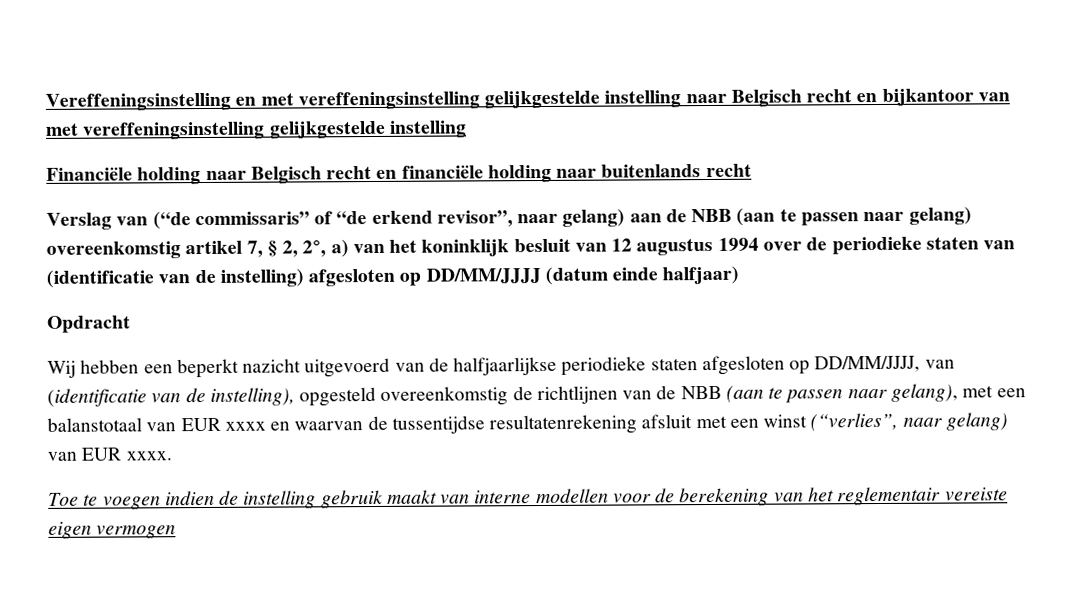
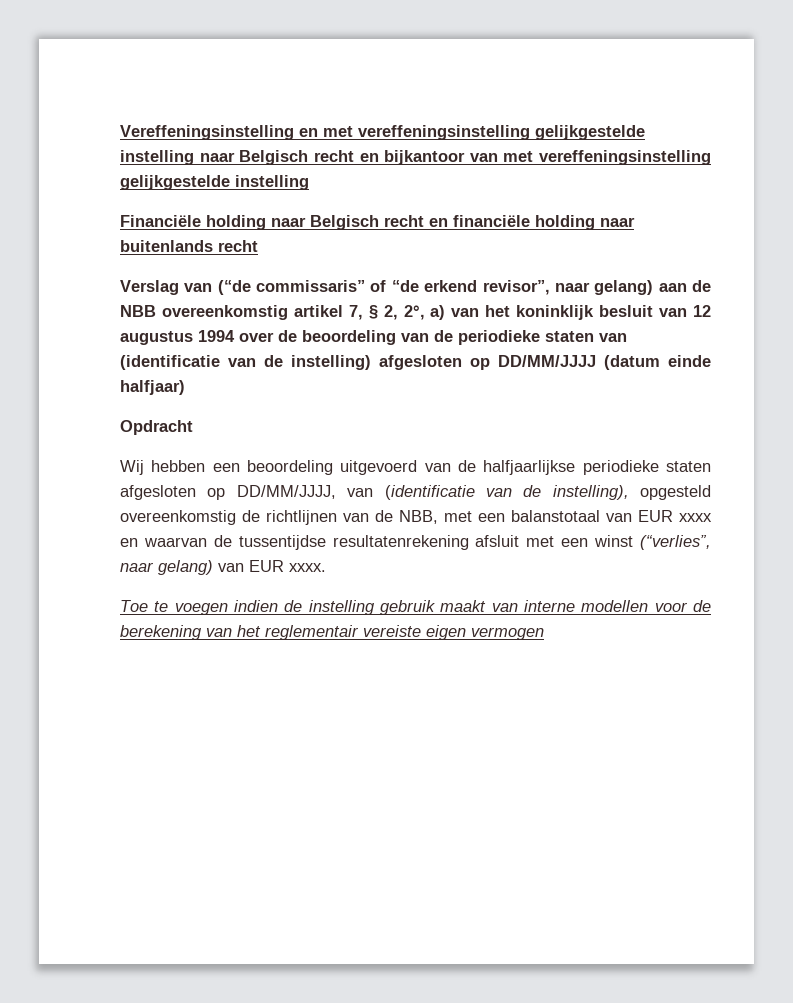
[736,206,972,226] (aan te passen naar gelang) -> (156, 311) none
(828, 244) none -> [302,330,453,345] beoordeling van de
[176,358,302,379] beperkt nazicht -> [247,460,333,475] beoordeling
[680,383,958,403] NBB (aan te passen naar gelang), -> [399,510,438,524] NBB,

